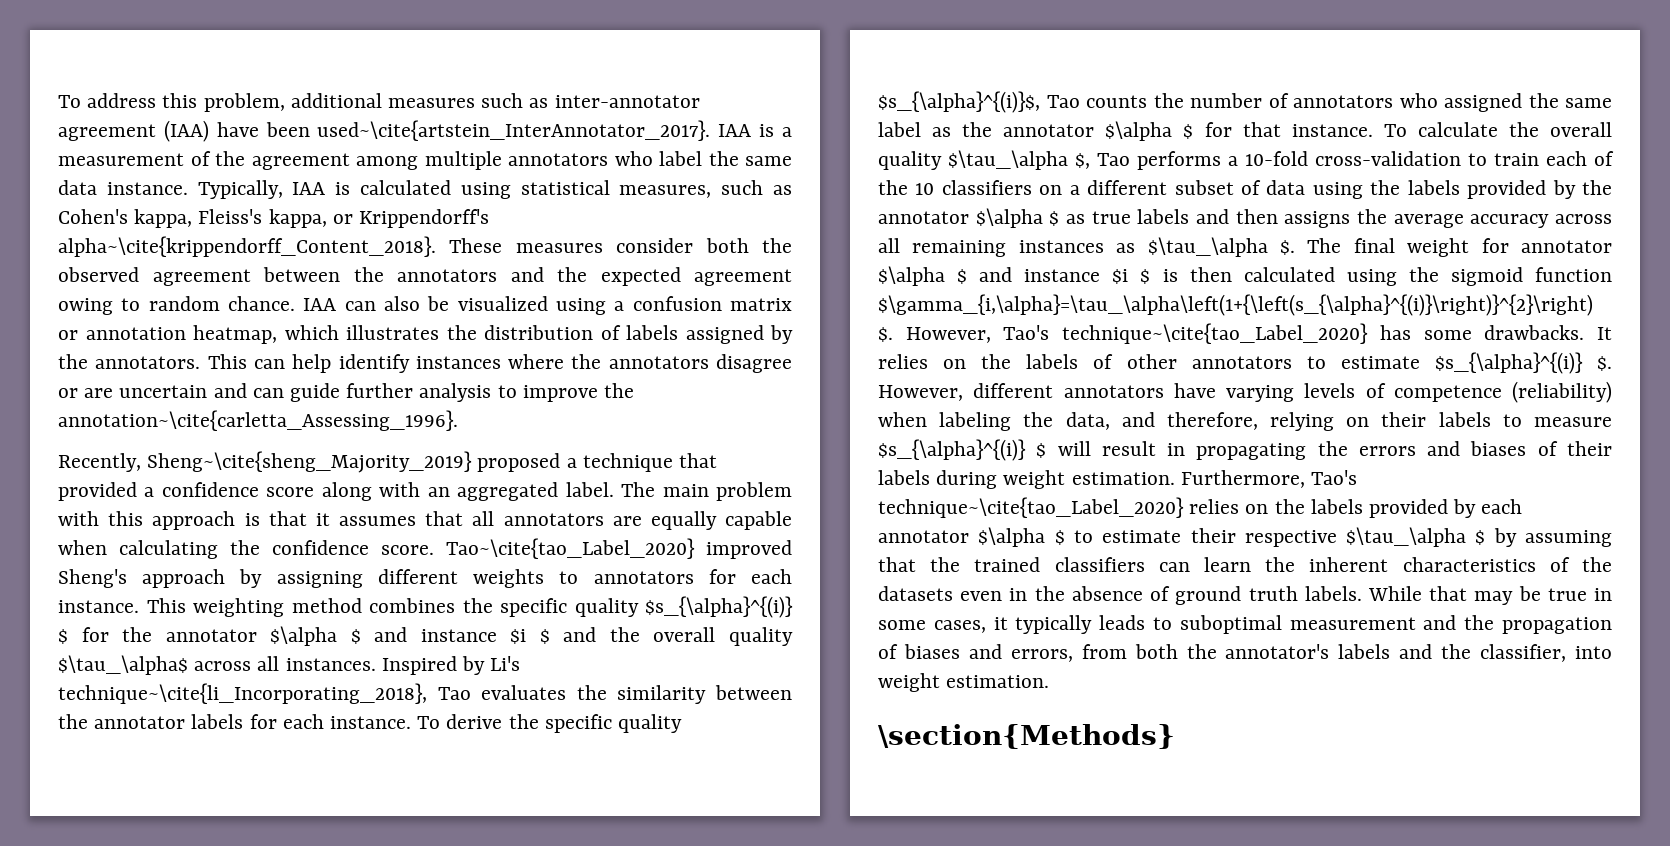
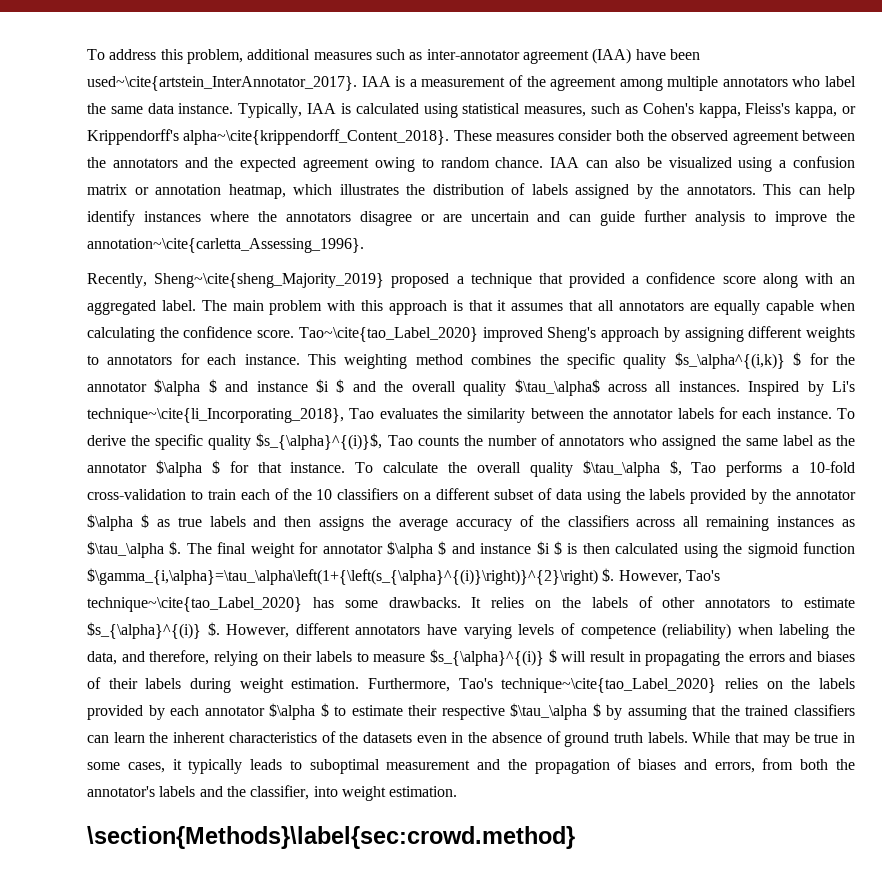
[645,596,793,618] $s_{\alpha}^{(i)} -> [674,352,785,369] $s_\alpha^{(i,k)}
(1550, 221) none -> [519,515,629,527] of the classifiers
[878,724,1175,749] \section{Methods} -> [87,826,575,849] \section{Methods}\label{sec:crowd.method}

